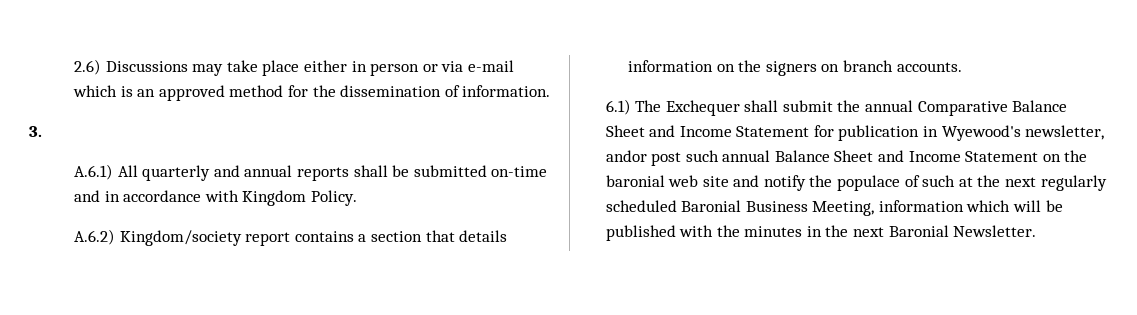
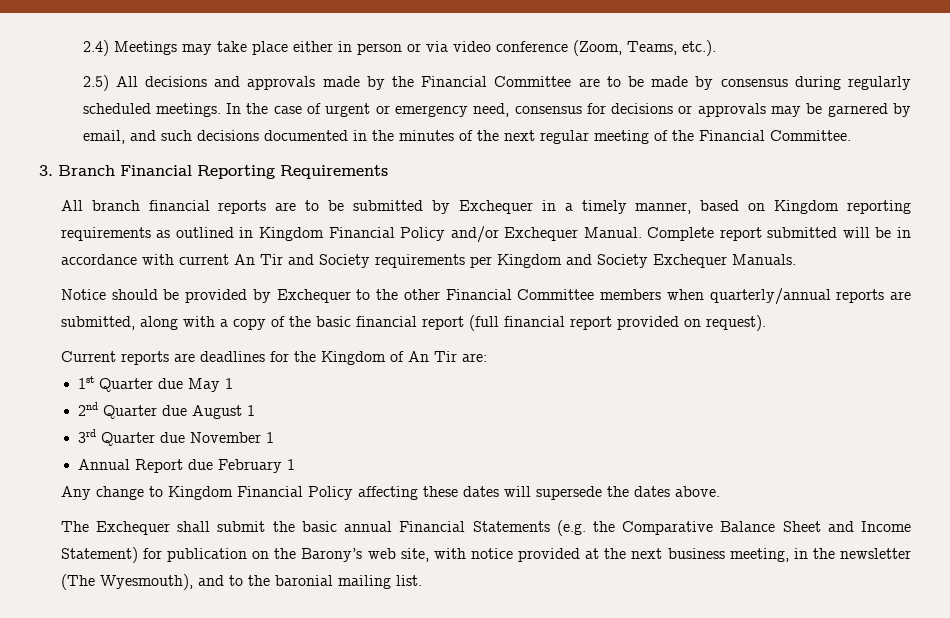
[74,59,188,75] 2.6) Discussions -> [82,40,177,56] 2.4) Meetings
[467,60,514,72] [73,85,551,101] [29,126,42,137] [74,164,548,181] [74,190,357,206] [74,229,508,246] [628,60,962,76] [605,99,631,115] e-mail which is an approved method for the dissemination of information. // 3. // A.6.1) All quarterly and annual reports shall be submitted on-time and in accordance with Kingdom Policy. // A.6.2) Kingdom/society report contains a section that details information on the signers on branch accounts. // 6.1) -> [452,40,716,56] [82,75,911,91] [82,103,912,117] [82,130,851,144] [39,165,388,179] [60,200,911,214] [60,226,912,243] [60,254,796,268] [60,288,911,305] [60,315,766,331] [60,351,487,365] [78,376,234,392] [78,402,256,419] [78,429,275,446] [78,459,296,473] [60,486,720,500] video conference (Zoom, Teams, etc.). // 2.5) All decisions and approvals made by the Financial Committee are to be made by consensus during regularly scheduled meetings. In the case of urgent or emergency need, consensus for decisions or approvals may be garnered by email, and such decisions documented in the minutes of the next regular meeting of the Financial Committee. // 3. Branch Financial Reporting Requirements // All branch financial reports are to be submitted by Exchequer in a timely manner, based on Kingdom reporting requirements as outlined in Kingdom Financial Policy and/or Exchequer Manual. Complete report submitted will be in accordance with current An Tir and Society requirements per Kingdom and Society Exchequer Manuals. // Notice should be provided by Exchequer to the other Financial Committee members when quarterly/annual reports are submitted, along with a copy of the basic financial report (full financial report provided on request). // Current reports are deadlines for the Kingdom of An Tir are: // 1st Quarter due May 1 // 2nd Quarter due August 1 // 3rd Quarter due November 1 // Annual Report due February 1 // Any change to Kingdom Financial Policy affecting these dates will supersede the dates above. //
[865,100,914,112] annual -> [301,520,615,536] basic annual Financial Statements (e.g. the
[736,126,810,137] Statement -> [60,547,138,563] Statement)
[923,125,1105,141] [605,150,1088,166] [605,175,1107,191] [605,200,1063,216] [605,225,1037,241] in Wyewood's newsletter, andor post such annual Balance Sheet and Income Statement on the baronial web site and notify the populace of such at the next regularly scheduled Baronial Business Meeting, information which will be published with the minutes in the next Baronial Newsletter. -> [252,548,912,562] [60,574,422,590] on the Barony’s web site, with notice provided at the next business meeting, in the newsletter (The Wyesmouth), and to the baronial mailing list.

